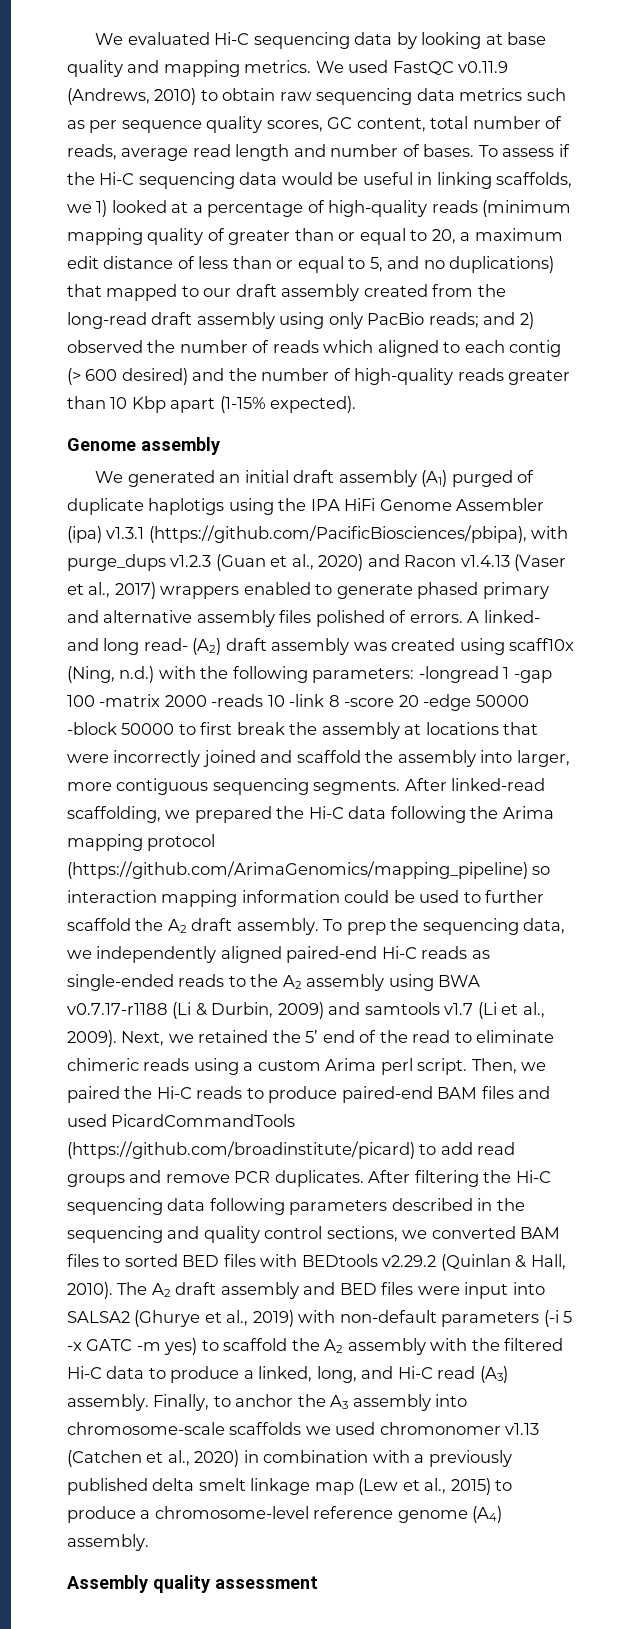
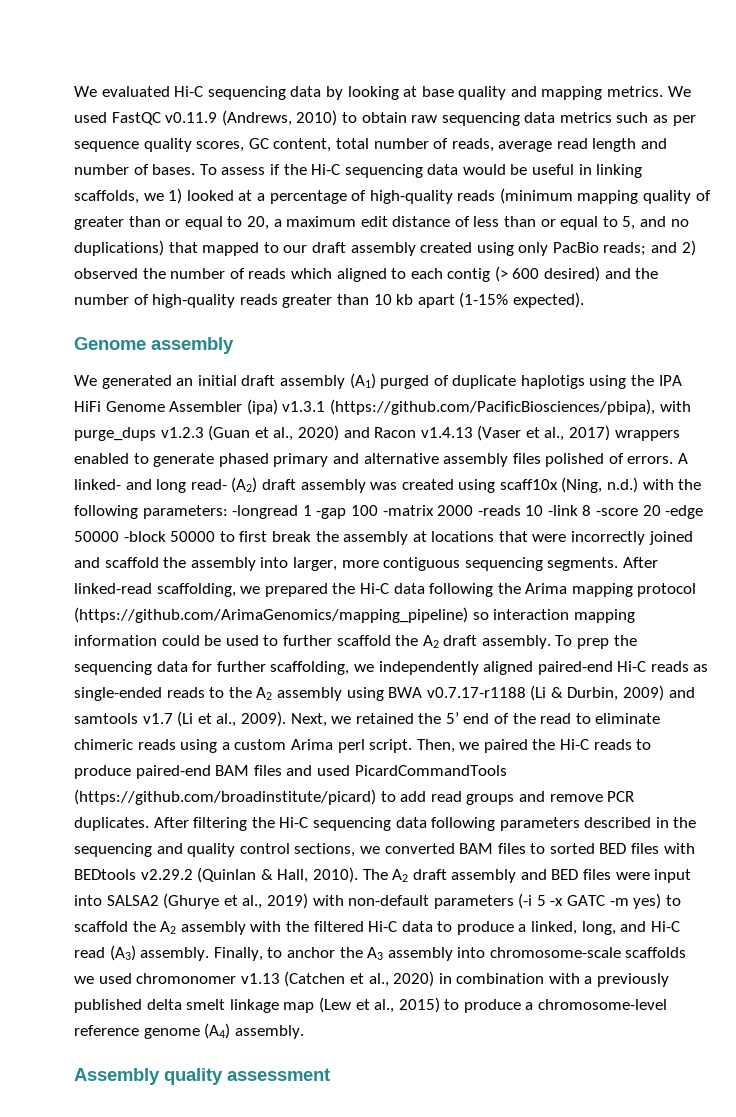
[432,284,506,297] [67,312,275,329] from the long-read draft assembly -> (473, 247) none
[131,396,166,413] Kbp -> [396,294,414,305] kb
[523,918,566,934] data, -> [156,661,350,675] data for further scaffolding,

